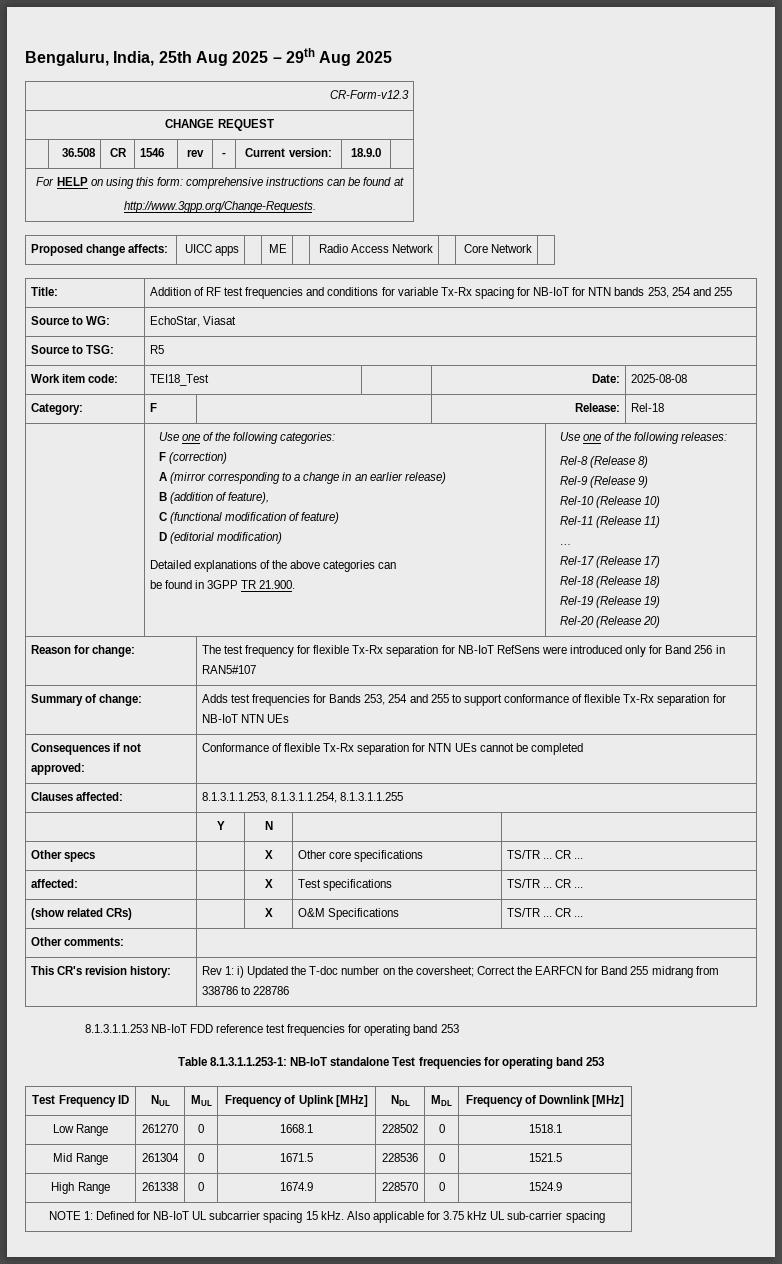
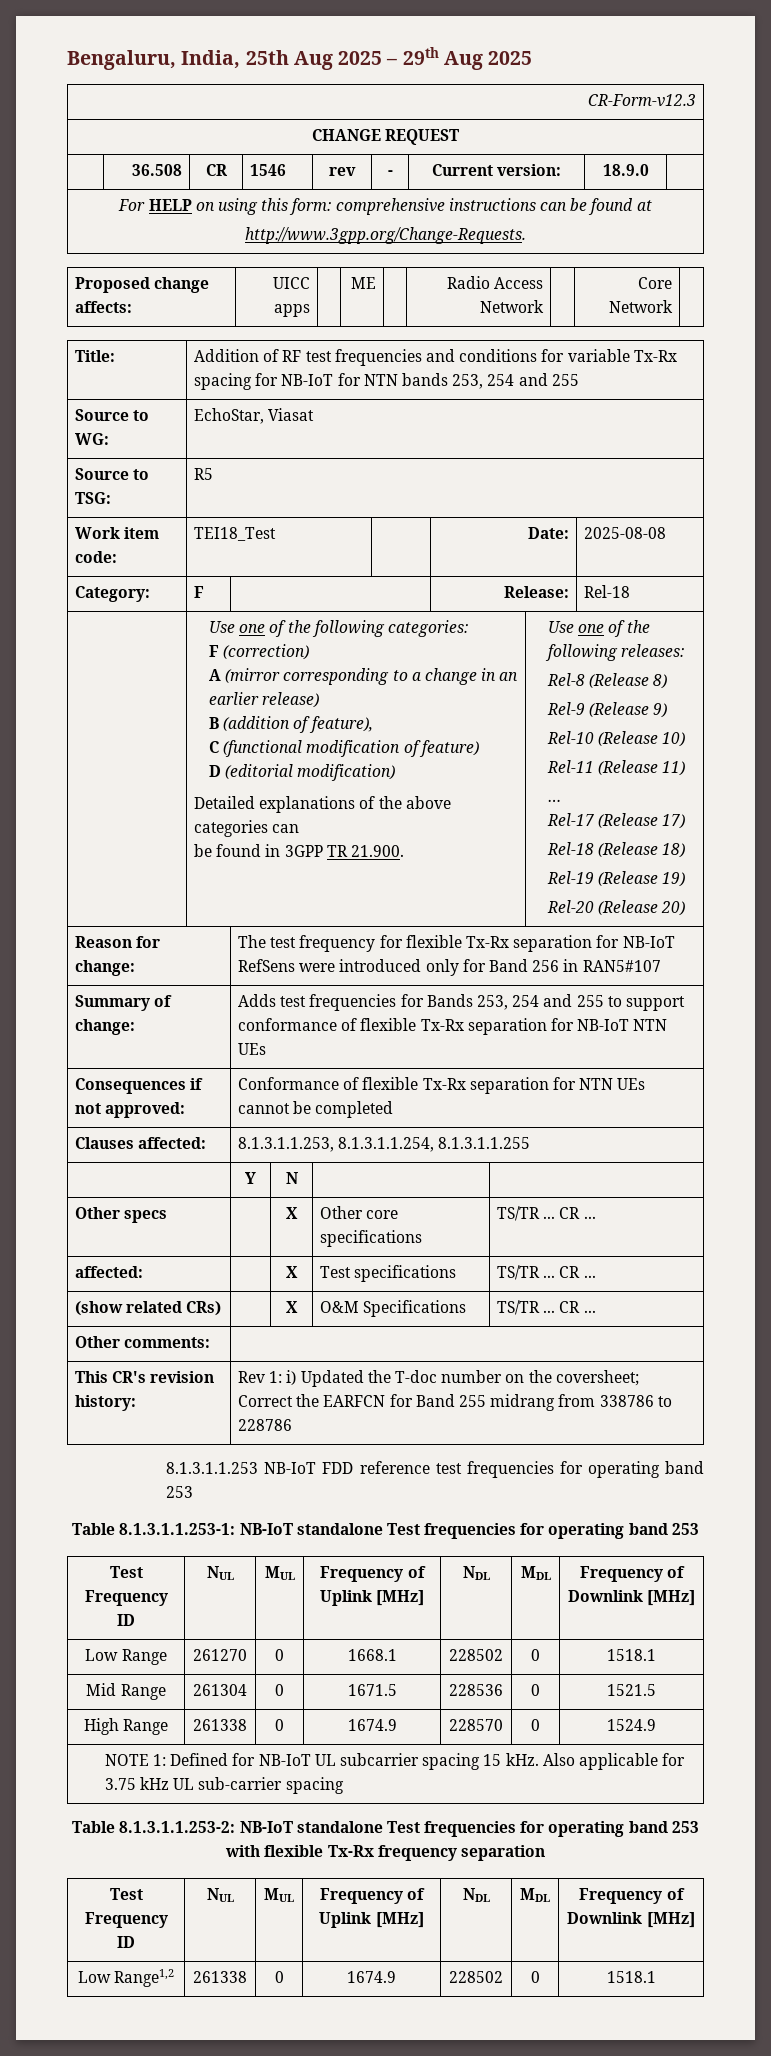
(605, 1217) none -> [72,1821,699,1837] [225,1845,545,1861] [109,1888,143,1900] [84,1912,168,1928] [117,1936,135,1948] [206,1888,234,1902] [264,1888,294,1902] [319,1888,426,1904] [319,1912,424,1928] [462,1888,490,1902] [520,1888,550,1902] [579,1888,685,1904] [567,1912,695,1928] [77,1969,175,1987] [193,1971,247,1983] [274,1971,284,1983] [347,1971,396,1983] [449,1971,503,1983] [530,1971,540,1983] [606,1971,656,1983] // Table 8.1.3.1.1.253-2: NB-IoT standalone Test frequencies for operating band 253 with flexible Tx-Rx frequency separation // Test Frequency ID | NUL | MUL | Frequency of Uplink [MHz] | NDL | MDL | Frequency of Downlink [MHz] // Low Range1,2 | 261338 | 0 | 1674.9 | 228502 | 0 | 1518.1

